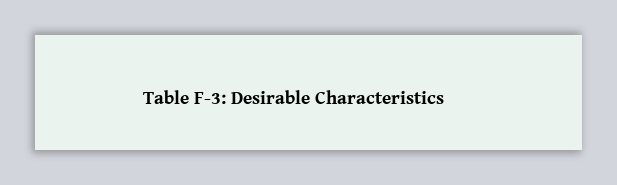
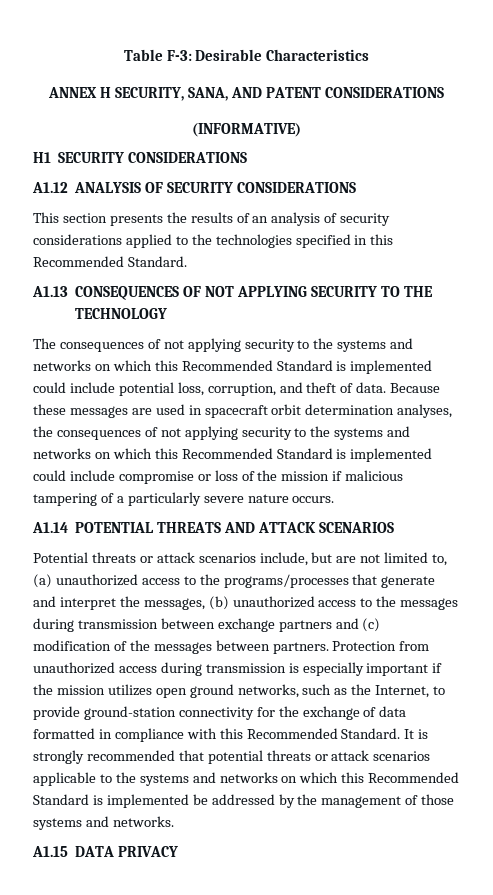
(444, 97) none -> [48,87,444,101] [192,123,301,137] [33,152,248,163] [32,182,356,193] [33,212,391,226] [33,234,394,248] [33,256,187,267] [32,286,433,300] [75,308,168,319] [33,338,414,352] [33,360,433,374] [33,382,441,396] [33,404,453,418] [33,426,411,440] [33,448,433,462] [33,470,404,484] [33,492,335,506] [32,522,394,533] [33,552,448,566] [33,574,436,588] [33,596,459,610] [33,618,381,632] [33,640,430,654] [33,662,443,676] [33,684,446,698] [33,706,407,720] [33,728,429,742] [33,750,431,764] [33,772,460,786] [33,794,455,808] [33,816,174,830] [32,846,179,857] // ANNEX H SECURITY, SANA, AND PATENT CONSIDERATIONS // (INFORMATIVE) // H1 SECURITY CONSIDERATIONS // A1.12 ANALYSIS OF SECURITY CONSIDERATIONS // This section presents the results of an analysis of security considerations applied to the technologies specified in this Recommended Standard. // A1.13 CONSEQUENCES OF NOT APPLYING SECURITY TO THE TECHNOLOGY // The consequences of not applying security to the systems and networks on which this Recommended Standard is implemented could include potential loss, corruption, and theft of data. Because these messages are used in spacecraft orbit determination analyses, the consequences of not applying security to the systems and networks on which this Recommended Standard is implemented could include compromise or loss of the mission if malicious tampering of a particularly severe nature occurs. // A1.14 POTENTIAL THREATS AND ATTACK SCENARIOS // Potential threats or attack scenarios include, but are not limited to, (a) unauthorized access to the programs/processes that generate and interpret the messages, (b) unauthorized access to the messages during transmission between exchange partners and (c) modification of the messages between partners. Protection from unauthorized access during transmission is especially important if the mission utilizes open ground networks, such as the Internet, to provide ground-station connectivity for the exchange of data formatted in compliance with this Recommended Standard. It is strongly recommended that potential threats or attack scenarios applicable to the systems and networks on which this Recommended Standard is implemented be addressed by the management of those systems and networks. // A1.15 DATA PRIVACY

